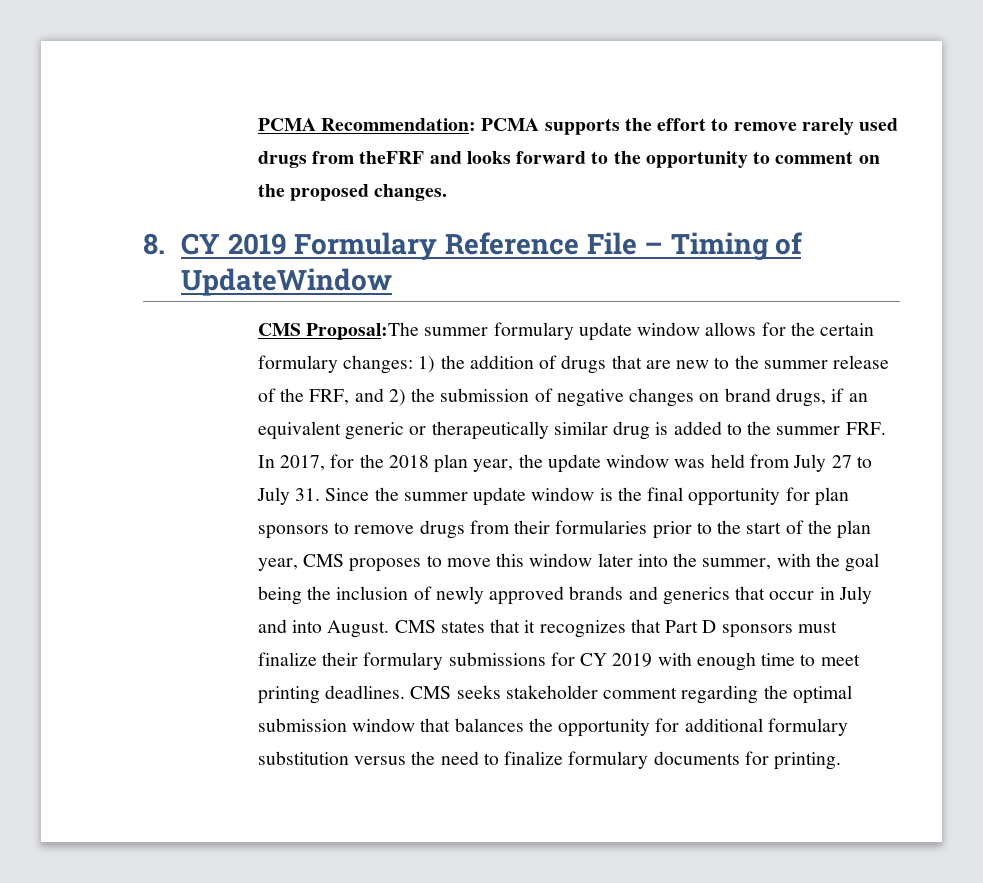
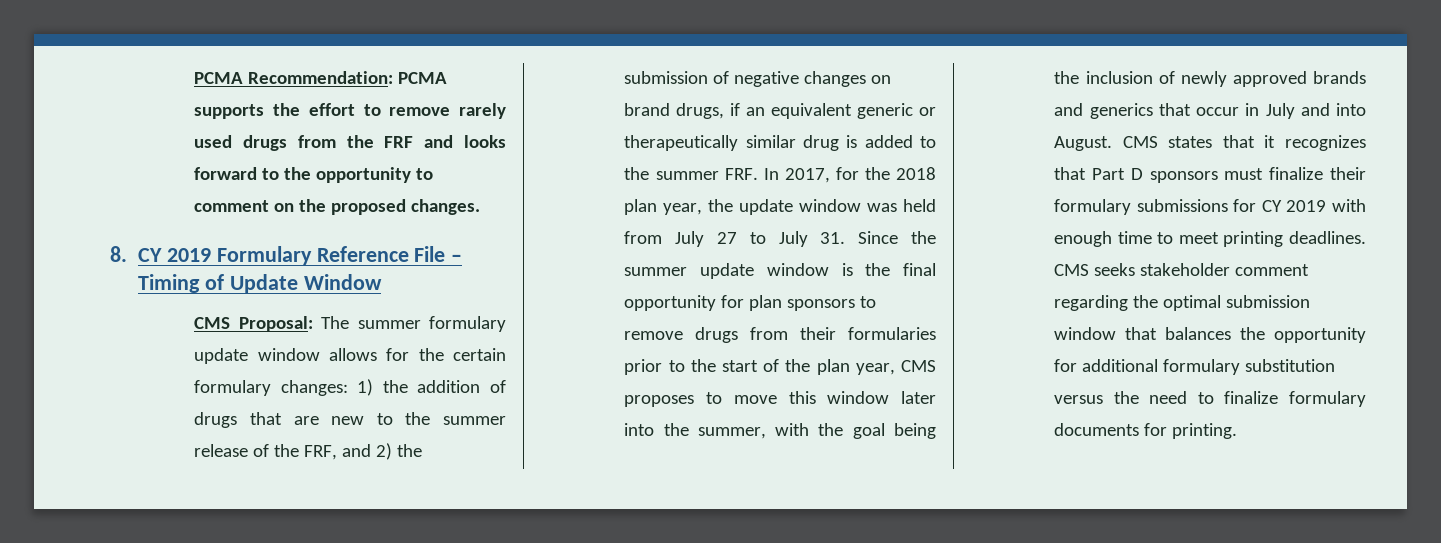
[359,151,425,164] theFRF -> [346,135,414,148] the FRF
[181,268,393,296] [257,322,420,340] UpdateWindow // CMS Proposal:The -> [229,274,382,293] [194,316,350,332] Update Window // CMS Proposal: The

